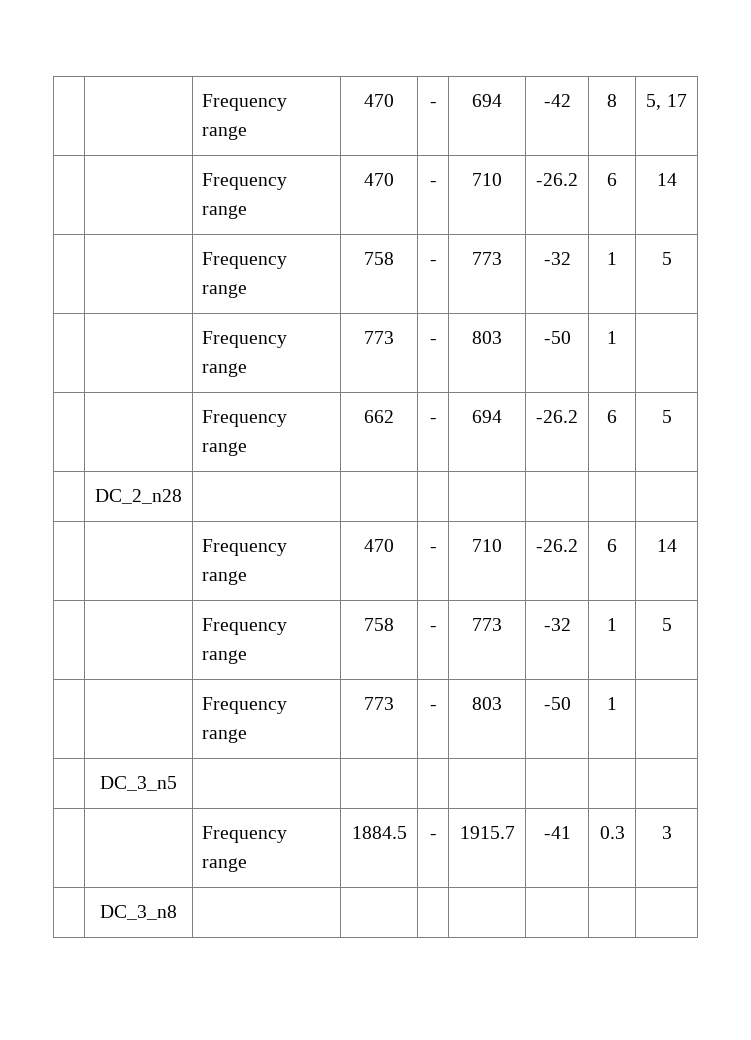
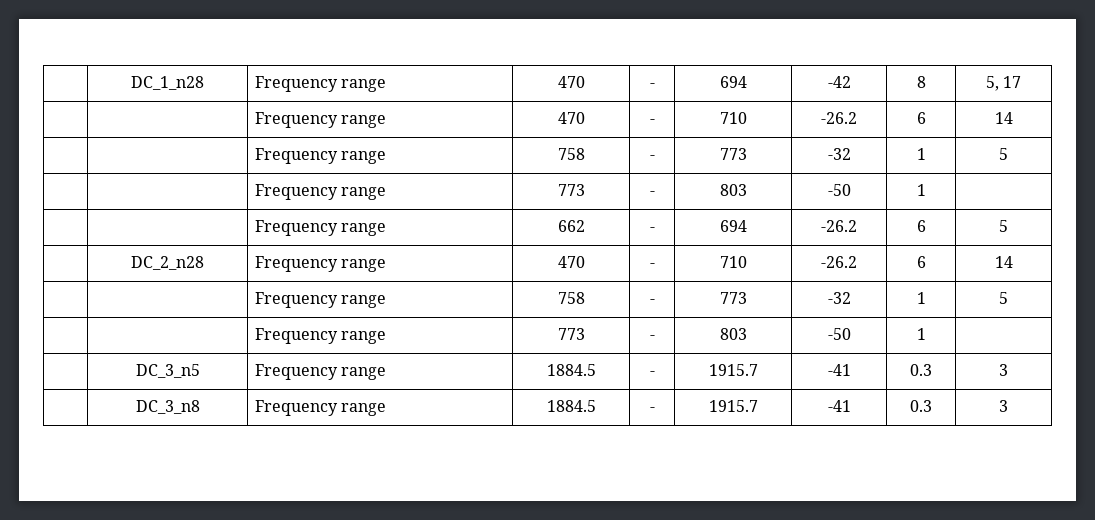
(202, 102) | -> [131,76,204,90] | DC_1_n28
(182, 496) | | | | | | // | | -> (204, 263) none
(177, 783) | | | | | | // | | -> (200, 371) none
(177, 912) | | | | | | -> [255,400,387,416] [546,400,596,412] [649,407,655,412] [708,400,758,412] [827,400,851,412] [910,400,932,412] [999,400,1008,412] Frequency range | 1884.5 | - | 1915.7 | -41 | 0.3 | 3

